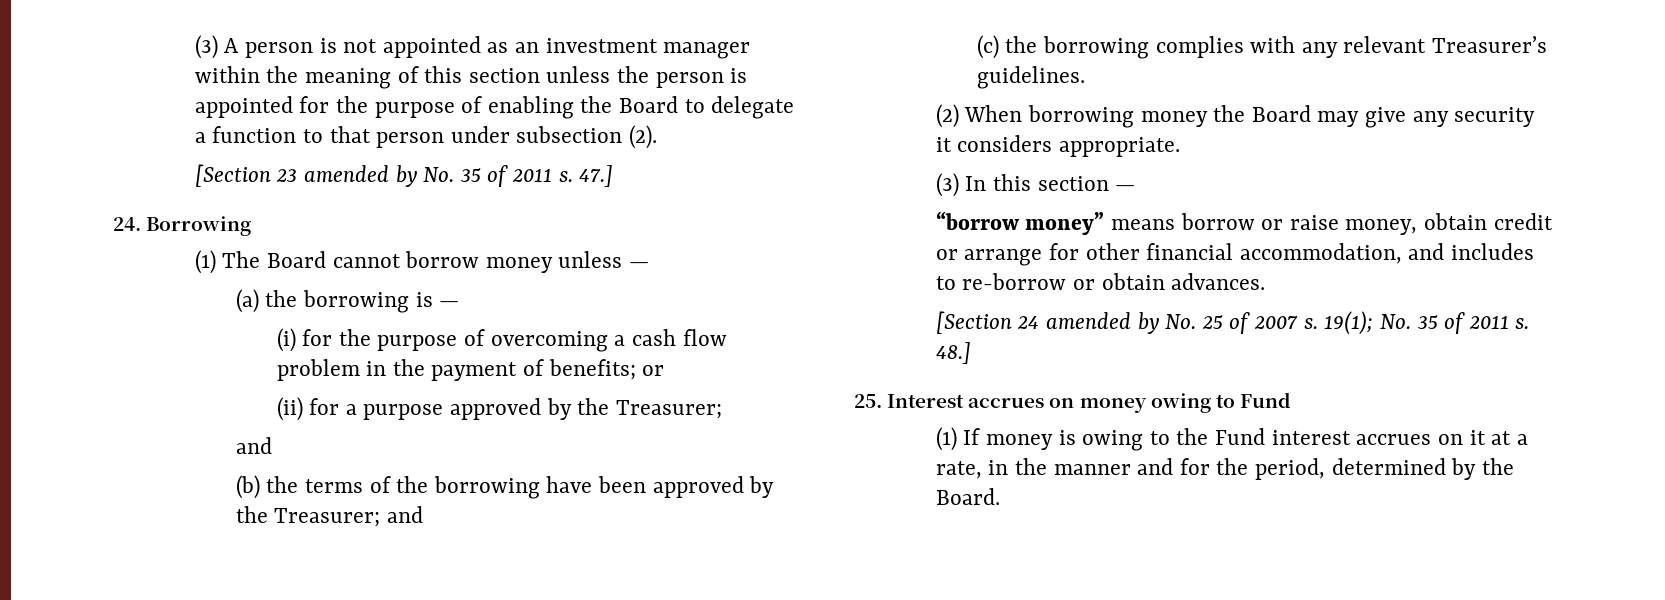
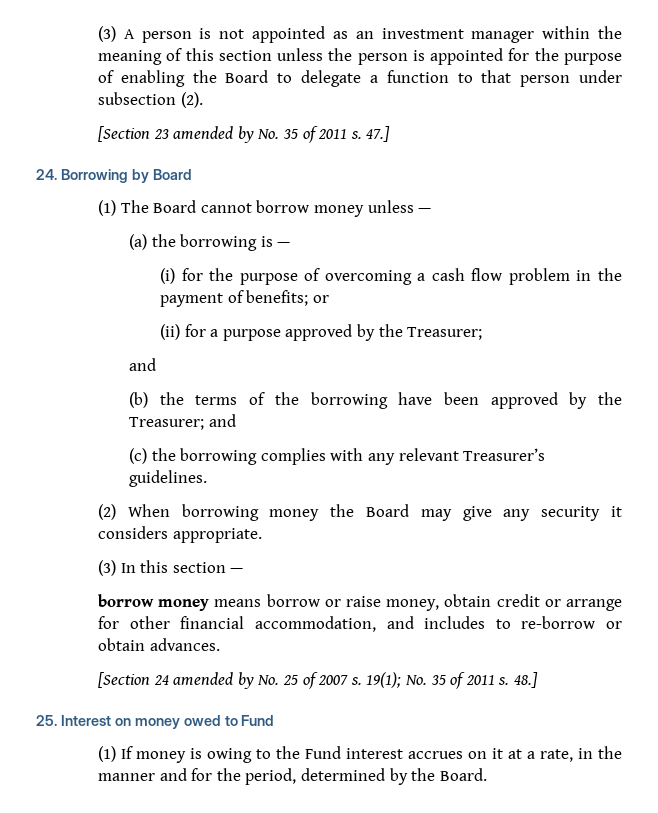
(252, 226) none -> [131,169,192,183] by Board
[935,211,1105,235] “borrow money” -> [98,594,210,611] borrow money
[968,397,1045,408] accrues -> (111, 720) none
[1150,393,1211,413] owing -> [183,715,221,726] owed

